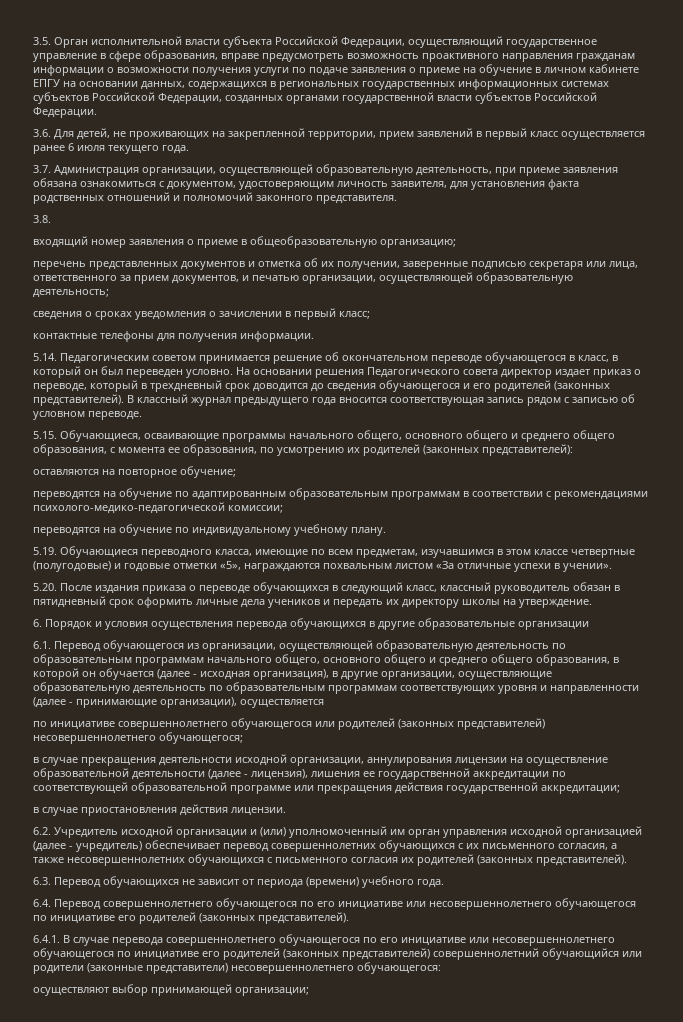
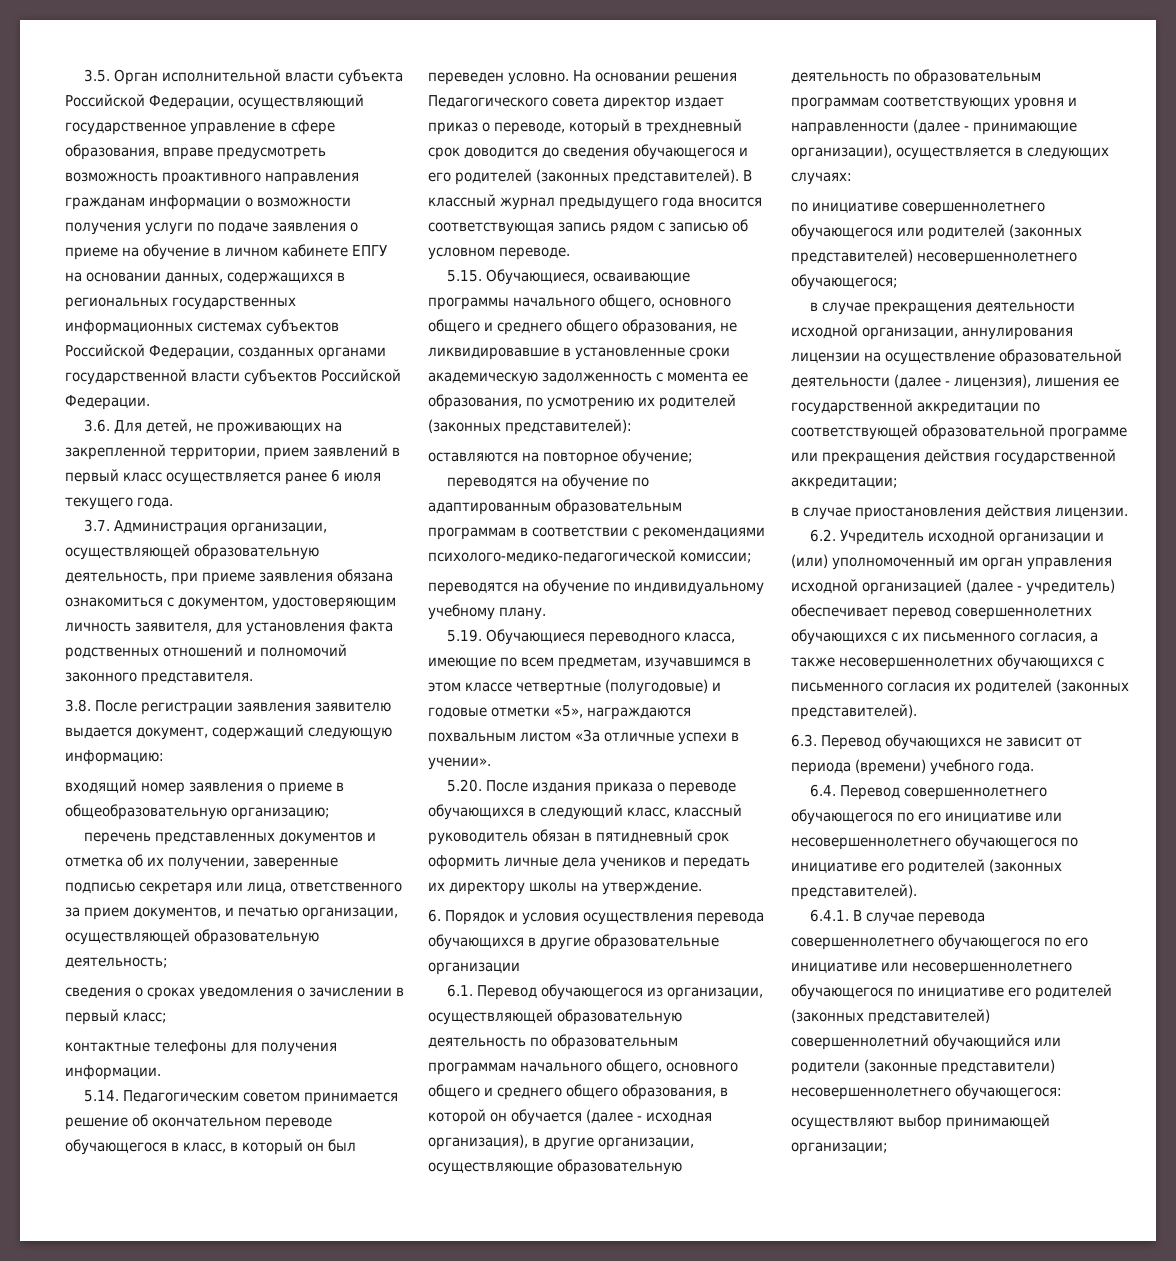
(51, 219) none -> [95,700,391,715] [65,724,392,740] [65,750,164,765] После регистрации заявления заявителю выдается документ, содержащий следующую информацию:
(107, 450) none -> [720,322,737,332] [428,347,730,360] [428,372,652,385] не ликвидировавшие в установленные сроки академическую задолженность
(324, 703) none -> [1015,147,1109,160] [791,172,852,185] в следующих случаях:

